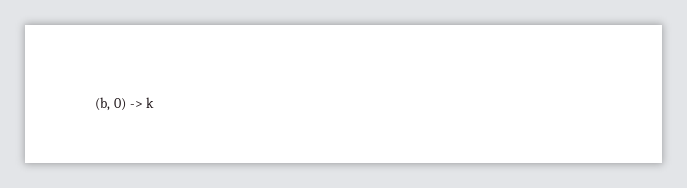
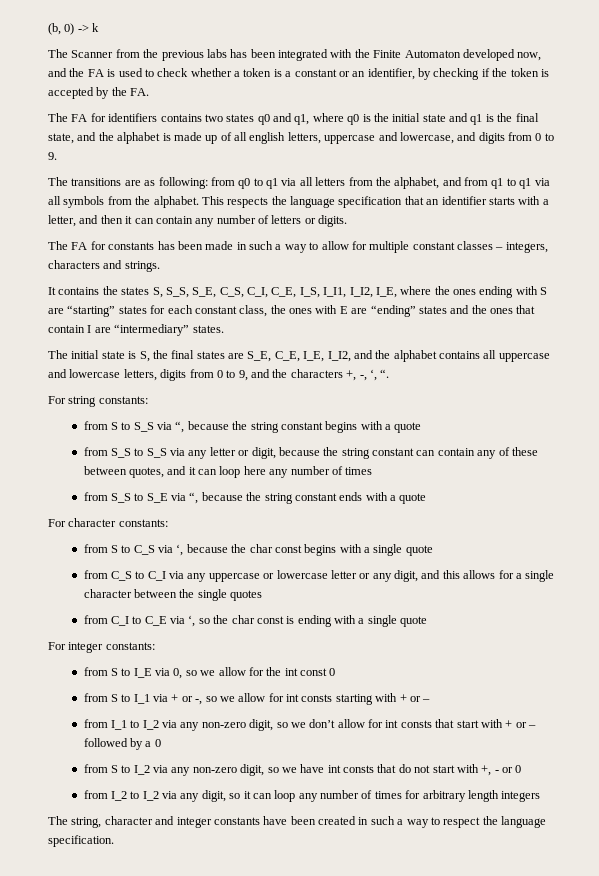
(155, 102) none -> [48,49,542,61] [48,68,549,80] [48,87,150,99] [48,113,539,125] [48,132,554,144] [48,152,57,160] [48,177,550,189] [48,196,549,208] [48,215,348,227] [48,241,548,253] [48,260,160,272] [48,286,548,298] [48,305,536,317] [48,324,224,336] [48,350,550,362] [48,369,390,381] [48,396,148,407] [83,421,422,433] [83,447,538,459] [83,466,373,478] [83,492,427,504] [48,518,168,527] [83,544,433,556] [83,570,555,582] [83,589,263,601] [83,615,428,627] [48,642,155,653] [83,667,336,679] [83,693,431,705] [83,719,537,731] [83,738,161,750] [83,764,522,776] [83,790,541,802] [48,816,546,828] [48,835,114,847] // The Scanner from the previous labs has been integrated with the Finite Automaton developed now, and the FA is used to check whether a token is a constant or an identifier, by checking if the token is accepted by the FA. // The FA for identifiers contains two states q0 and q1, where q0 is the initial state and q1 is the final state, and the alphabet is made up of all english letters, uppercase and lowercase, and digits from 0 to 9. // The transitions are as following: from q0 to q1 via all letters from the alphabet, and from q1 to q1 via all symbols from the alphabet. This respects the language specification that an identifier starts with a letter, and then it can contain any number of letters or digits. // The FA for constants has been made in such a way to allow for multiple constant classes – integers, characters and strings. // It contains the states S, S_S, S_E, C_S, C_I, C_E, I_S, I_I1, I_I2, I_E, where the ones ending with S are “starting” states for each constant class, the ones with E are “ending” states and the ones that contain I are “intermediary” states. // The initial state is S, the final states are S_E, C_E, I_E, I_I2, and the alphabet contains all uppercase and lowercase letters, digits from 0 to 9, and the characters +, -, ‘, “. // For string constants: // from S to S_S via “, because the string constant begins with a quote // from S_S to S_S via any letter or digit, because the string constant can contain any of these between quotes, and it can loop here any number of times // from S_S to S_E via “, because the string constant ends with a quote // For character constants: // from S to C_S via ‘, because the char const begins with a single quote // from C_S to C_I via any uppercase or lowercase letter or any digit, and this allows for a single character between the single quotes // from C_I to C_E via ‘, so the char const is ending with a single quote // For integer constants: // from S to I_E via 0, so we allow for the int const 0 // from S to I_1 via + or -, so we allow for int consts starting with + or – // from I_1 to I_2 via any non-zero digit, so we don’t allow for int consts that start with + or – followed by a 0 // from S to I_2 via any non-zero digit, so we have int consts that do not start with +, - or 0 // from I_2 to I_2 via any digit, so it can loop any number of times for arbitrary length integers // The string, character and integer constants have been created in such a way to respect the language specification.

